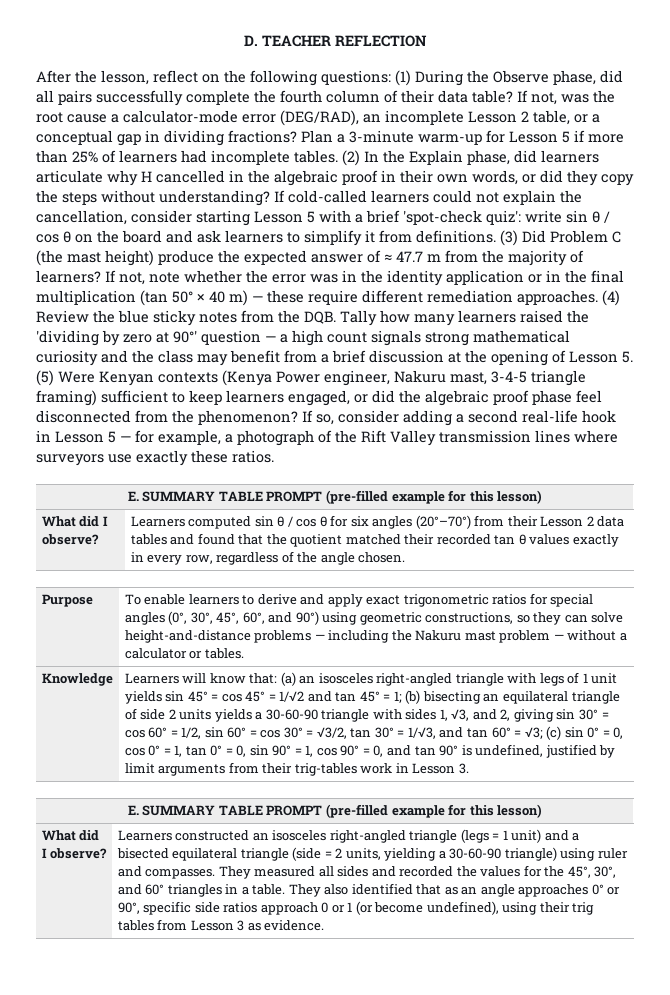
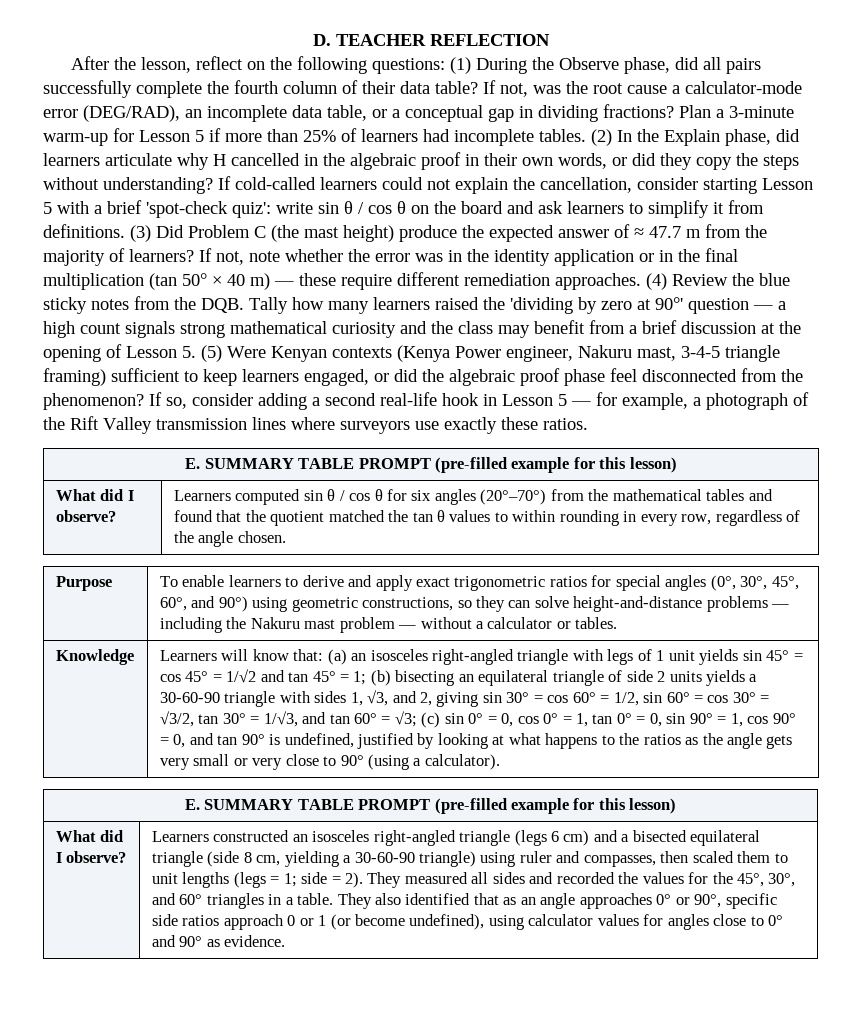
[468,111,529,123] Lesson 2 -> [292,105,322,118] data
[507,516,625,527] their Lesson 2 data -> [588,489,702,501] the mathematical
[404,534,491,545] their recorded -> [388,510,409,522] the
[572,534,619,547] exactly -> [494,510,619,526] to within rounding
[124,762,469,776] limit arguments from their trig-tables work in Lesson 3. -> [437,733,793,749] [159,754,500,770] looking at what happens to the ratios as the angle gets very small or very close to 90° (using a calculator).
[492,829,542,843] = 1 unit) -> [551,830,590,846] 6 cm)
[324,848,381,860] = 2 units, -> [243,852,281,866] 8 cm,
[145,869,216,879] compasses. -> [583,851,788,867] [151,872,364,888] compasses, then scaled them to unit lengths (legs = 1; side = 2).
[539,902,595,915] [117,919,245,931] their trig tables from Lesson 3 -> [528,914,784,930] [151,935,203,947] calculator values for angles close to 0° and 90°

